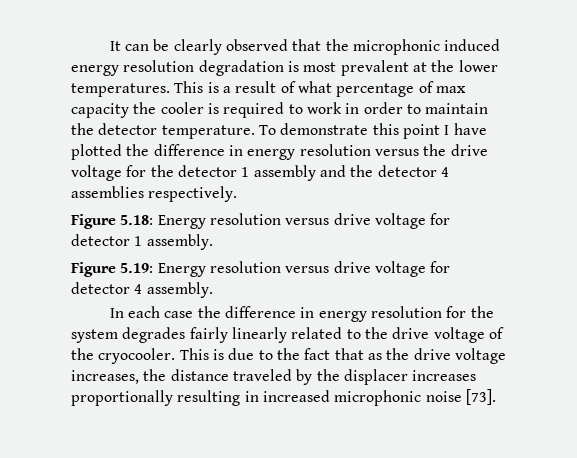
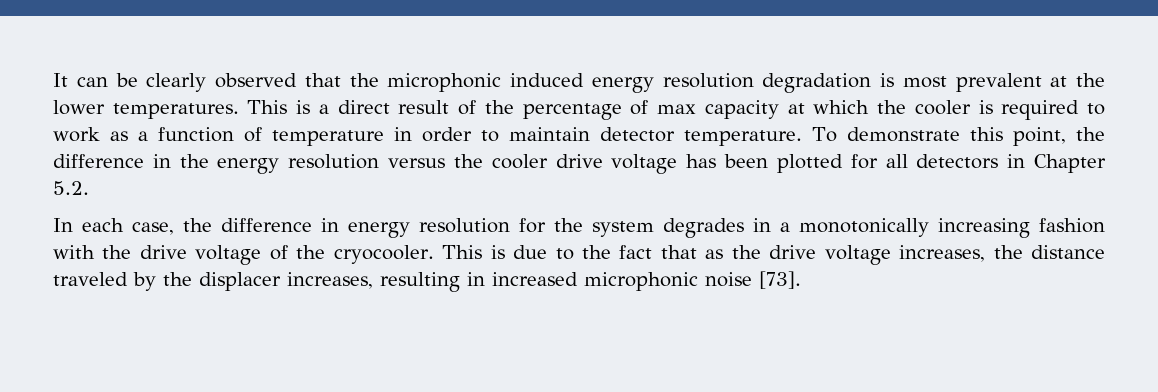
(231, 89) none -> [337,100,390,114] direct
[297,81,332,93] what -> [484,100,514,114] the
(129, 110) none -> [787,100,870,114] at which
(342, 108) none -> [110,127,385,146] as a function of temperature
[71,123,94,135] the -> (591, 134) none
[402,123,487,139] [71,144,243,160] point I have plotted the difference in -> [1012,127,1105,146] [53,154,209,168] point, the difference in the
[450,144,488,156] [71,165,449,181] [71,186,238,202] [71,213,451,229] [71,234,213,250] [71,261,451,277] [71,282,213,298] drive voltage for the detector 1 assembly and the detector 4 assemblies respectively. // Figure 5.18: Energy resolution versus drive voltage for detector 1 assembly. // Figure 5.19: Energy resolution versus drive voltage for detector 4 assembly. -> [491,154,1107,174] [53,181,89,195] cooler drive voltage has been plotted for all detectors in Chapter 5.2.
[164,311,194,318] case -> [132,222,174,235] case,
[189,327,361,343] fairly linearly related to -> [753,218,1105,238] [53,245,95,259] in a monotonically increasing fashion with
[412,370,477,381] [71,390,173,406] increases proportionally -> [287,272,373,289] increases,

